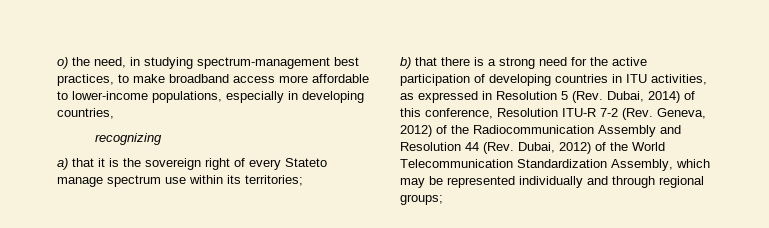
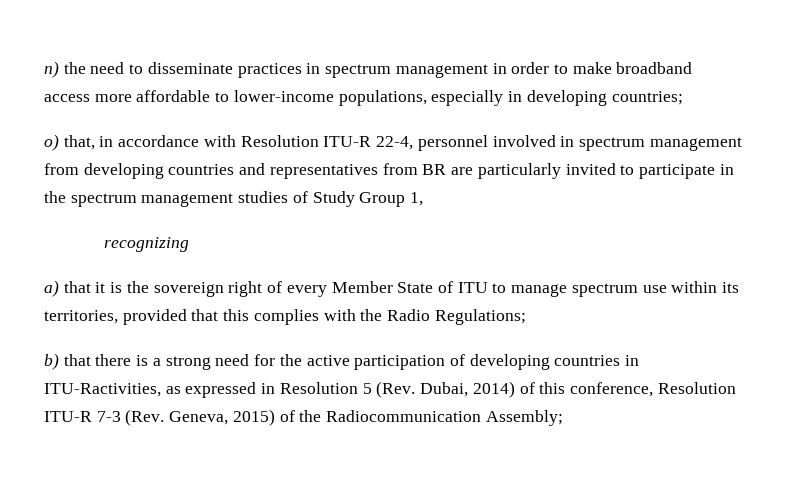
[57,57,359,69] [57,74,114,86] o) the need, in studying spectrum-management best practices, -> [44,61,550,78] n) the need to disseminate practices in spectrum management in order
[57,108,114,119] countries, -> [611,91,683,105] [44,134,742,151] [44,163,734,179] [44,191,424,207] countries; // o) that, in accordance with Resolution ITU-R 22-4, personnel involved in spectrum management from developing countries and representatives from BR are particularly invited to participate in the spectrum management studies of Study Group 1,
[285,158,327,167] Stateto -> [331,281,507,293] Member State of ITU to
[245,175,303,186] territories; -> [44,309,526,325] territories, provided that this complies with the Radio Regulations;
[626,74,707,85] ITU activities, -> [44,383,161,397] ITU-Ractivities,
[600,108,618,117] 7-2 -> [96,411,121,422] 7-3
[400,125,432,137] 2012) -> [232,409,275,426] 2015)
[598,125,681,137] [400,142,665,154] [400,159,710,171] [400,176,704,188] [400,194,443,205] Assembly and Resolution 44 (Rev. Dubai, 2012) of the World Telecommunication Standardization Assembly, which may be represented individually and through regional groups; -> [485,410,563,426] Assembly;

